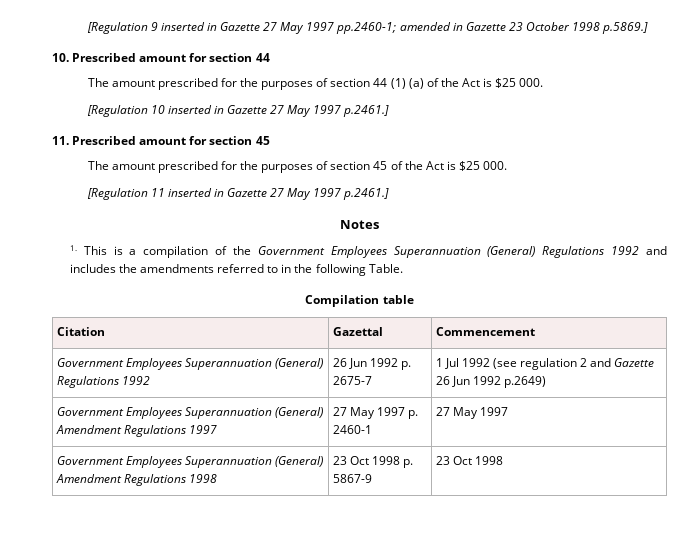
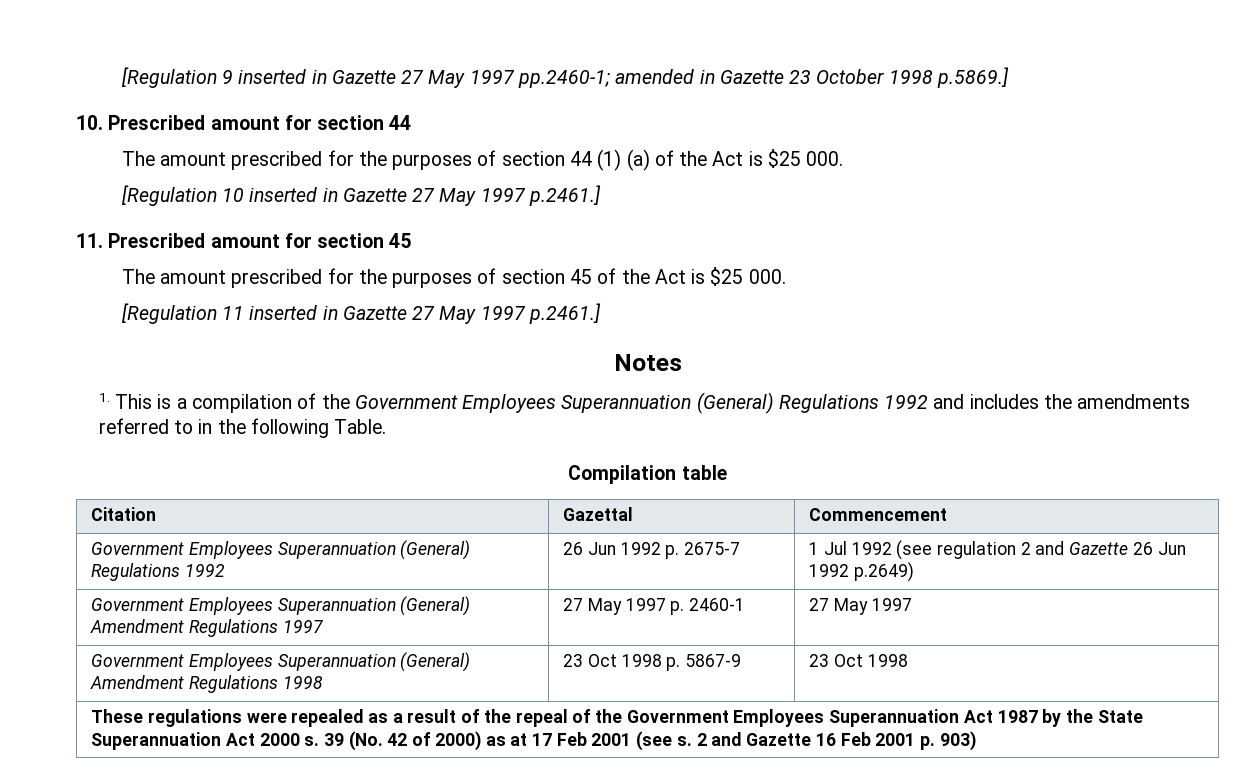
(503, 460) none -> [91,709,1143,727] [91,731,976,751] // These regulations were repealed as a result of the repeal of the Government Employees Superannuation Act 1987 by the State Superannuation Act 2000 s. 39 (No. 42 of 2000) as at 17 Feb 2001 (see s. 2 and Gazette 16 Feb 2001 p. 903)

